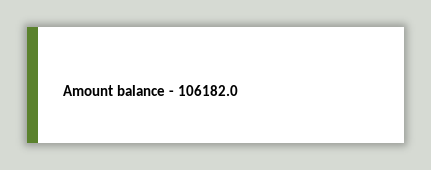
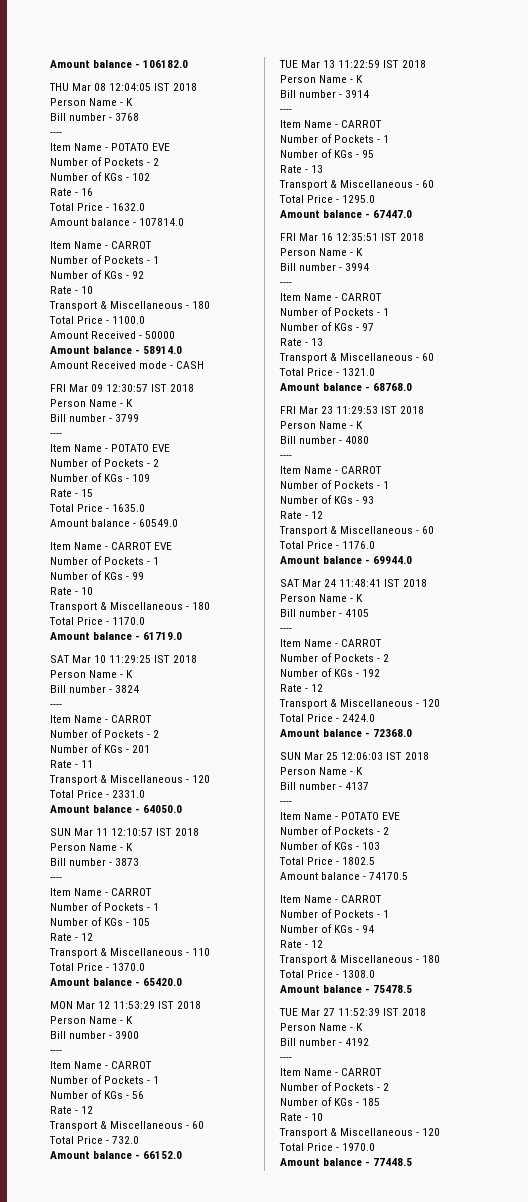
(238, 90) none -> [49,83,197,91] [50,98,134,106] [50,113,140,121] [50,132,62,136] [50,143,171,151] [50,157,160,166] [50,172,151,181] [50,188,94,196] [49,203,146,211] [50,218,185,226] [50,241,153,249] [50,255,160,264] [50,270,145,279] [50,286,94,294] [49,301,211,311] [49,316,146,324] [50,331,176,339] [50,346,183,354] [50,361,205,369] [50,384,194,392] [50,399,134,407] [50,414,140,422] [50,433,62,437] [50,444,171,452] [50,458,160,467] [50,473,151,482] [50,489,94,497] [49,504,146,512] [50,519,179,527] [50,542,173,550] [50,556,160,565] [50,571,145,580] [50,587,94,595] [49,602,211,612] [49,617,146,625] [50,632,183,640] [50,655,197,663] [50,670,134,678] [50,685,140,693] [50,704,62,708] [50,715,153,723] [50,729,160,738] [50,744,151,753] [50,760,94,768] [49,775,211,785] [49,790,146,798] [50,805,183,813] [50,828,199,836] [50,843,134,851] [50,858,140,866] [50,877,62,881] [50,888,153,896] [50,902,160,911] [50,917,151,926] [50,933,94,941] [49,948,211,958] [49,963,146,971] [50,978,183,986] [50,1001,201,1009] [50,1016,134,1024] [50,1031,140,1039] [50,1050,62,1054] [50,1061,153,1069] [50,1075,160,1084] [50,1090,145,1099] [50,1106,94,1114] [49,1121,205,1131] [49,1136,140,1144] [50,1151,183,1159] [279,60,426,68] [280,75,364,83] [280,90,370,98] [280,109,292,113] [280,120,383,128] [280,134,390,143] [280,149,375,158] [280,165,324,173] [279,180,435,190] [279,195,376,203] [280,210,413,218] [280,233,424,241] [280,248,364,256] [280,263,370,271] [280,282,292,286] [280,293,383,301] [280,307,390,316] [280,322,375,331] [280,338,324,346] [279,353,435,363] [279,368,376,376] [280,383,413,391] [280,406,424,414] [280,421,364,429] [280,436,370,444] [280,455,292,459] [280,466,383,474] [280,480,390,489] [280,495,375,504] [280,511,324,519] [279,526,435,536] [279,541,376,549] [280,556,413,564] [280,579,427,587] [280,594,364,602] [280,609,370,617] [280,628,292,632] [280,639,383,647] [280,653,390,662] [280,668,381,677] [280,684,324,692] [279,699,441,709] [279,714,376,722] [280,729,413,737] [280,752,429,760] [280,767,364,775] [280,782,370,790] [280,801,292,805] [280,812,401,820] [280,826,390,835] [280,841,381,850] [279,857,376,865] [280,872,409,880] [280,895,383,903] [280,909,390,918] [280,924,375,933] [280,940,324,948] [279,955,441,965] [279,970,376,978] [280,985,413,993] [279,1008,426,1016] [280,1023,364,1031] [280,1038,370,1046] [280,1057,292,1061] [280,1068,383,1076] [280,1082,390,1091] [280,1097,381,1106] [280,1113,324,1121] [279,1128,441,1138] [279,1143,376,1151] [280,1158,413,1166] // THU Mar 08 12:04:05 IST 2018 // Person Name - K // Bill number - 3768 // ---- // Item Name - POTATO EVE // Number of Pockets - 2 // Number of KGs - 102 // Rate - 16 // Total Price - 1632.0 // Amount balance - 107814.0 // Item Name - CARROT // Number of Pockets - 1 // Number of KGs - 92 // Rate - 10 // Transport & Miscellaneous - 180 // Total Price - 1100.0 // Amount Received - 50000 // Amount balance - 58914.0 // Amount Received mode - CASH // FRI Mar 09 12:30:57 IST 2018 // Person Name - K // Bill number - 3799 // ---- // Item Name - POTATO EVE // Number of Pockets - 2 // Number of KGs - 109 // Rate - 15 // Total Price - 1635.0 // Amount balance - 60549.0 // Item Name - CARROT EVE // Number of Pockets - 1 // Number of KGs - 99 // Rate - 10 // Transport & Miscellaneous - 180 // Total Price - 1170.0 // Amount balance - 61719.0 // SAT Mar 10 11:29:25 IST 2018 // Person Name - K // Bill number - 3824 // ---- // Item Name - CARROT // Number of Pockets - 2 // Number of KGs - 201 // Rate - 11 // Transport & Miscellaneous - 120 // Total Price - 2331.0 // Amount balance - 64050.0 // SUN Mar 11 12:10:57 IST 2018 // Person Name - K // Bill number - 3873 // ---- // Item Name - CARROT // Number of Pockets - 1 // Number of KGs - 105 // Rate - 12 // Transport & Miscellaneous - 110 // Total Price - 1370.0 // Amount balance - 65420.0 // MON Mar 12 11:53:29 IST 2018 // Person Name - K // Bill number - 3900 // ---- // Item Name - CARROT // Number of Pockets - 1 // Number of KGs - 56 // Rate - 12 // Transport & Miscellaneous - 60 // Total Price - 732.0 // Amount balance - 66152.0 // TUE Mar 13 11:22:59 IST 2018 // Person Name - K // Bill number - 3914 // ---- // Item Name - CARROT // Number of Pockets - 1 // Number of KGs - 95 // Rate - 13 // Transport & Miscellaneous - 60 // Total Price - 1295.0 // Amount balance - 67447.0 // FRI Mar 16 12:35:51 IST 2018 // Person Name - K // Bill number - 3994 // ---- // Item Name - CARROT // Number of Pockets - 1 // Number of KGs - 97 // Rate - 13 // Transport & Miscellaneous - 60 // Total Price - 1321.0 // Amount balance - 68768.0 // FRI Mar 23 11:29:53 IST 2018 // Person Name - K // Bill number - 4080 // ---- // Item Name - CARROT // Number of Pockets - 1 // Number of KGs - 93 // Rate - 12 // Transport & Miscellaneous - 60 // Total Price - 1176.0 // Amount balance - 69944.0 // SAT Mar 24 11:48:41 IST 2018 // Person Name - K // Bill number - 4105 // ---- // Item Name - CARROT // Number of Pockets - 2 // Number of KGs - 192 // Rate - 12 // Transport & Miscellaneous - 120 // Total Price - 2424.0 // Amount balance - 72368.0 // SUN Mar 25 12:06:03 IST 2018 // Person Name - K // Bill number - 4137 // ---- // Item Name - POTATO EVE // Number of Pockets - 2 // Number of KGs - 103 // Total Price - 1802.5 // Amount balance - 74170.5 // Item Name - CARROT // Number of Pockets - 1 // Number of KGs - 94 // Rate - 12 // Transport & Miscellaneous - 180 // Total Price - 1308.0 // Amount balance - 75478.5 // TUE Mar 27 11:52:39 IST 2018 // Person Name - K // Bill number - 4192 // ---- // Item Name - CARROT // Number of Pockets - 2 // Number of KGs - 185 // Rate - 10 // Transport & Miscellaneous - 120 // Total Price - 1970.0 // Amount balance - 77448.5

